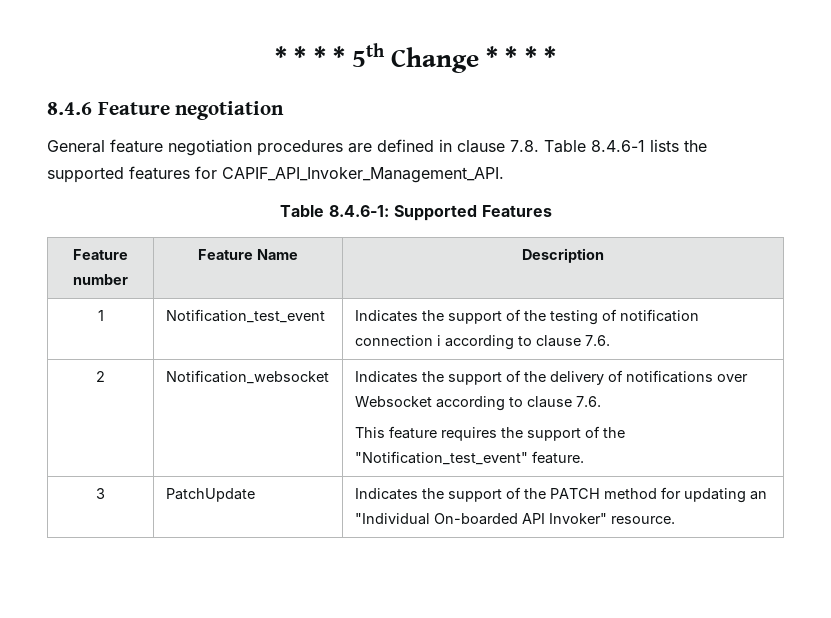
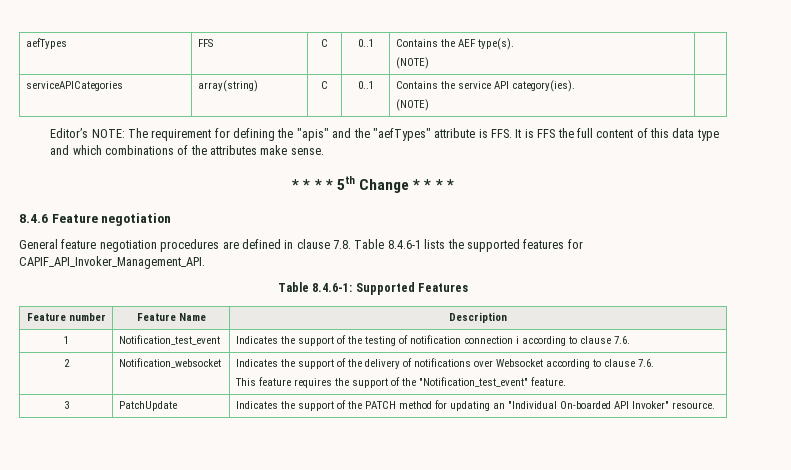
(275, 56) none -> [26,38,68,49] [198,39,214,47] [321,39,328,47] [357,39,374,47] [396,38,515,50] [396,57,430,69] [26,81,124,91] [198,80,259,92] [321,81,328,89] [357,81,374,89] [396,80,576,92] [396,99,430,111] [50,128,719,141] [50,145,324,155] aefTypes | FFS | C | 0..1 | Contains the AEF type(s). // (NOTE) | // serviceAPICategories | array(string) | C | 0..1 | Contains the service API category(ies). // (NOTE) | // Editor’s NOTE: The requirement for defining the "apis" and the "aefTypes" attribute is FFS. It is FFS the full content of this data type and which combinations of the attributes make sense. //

